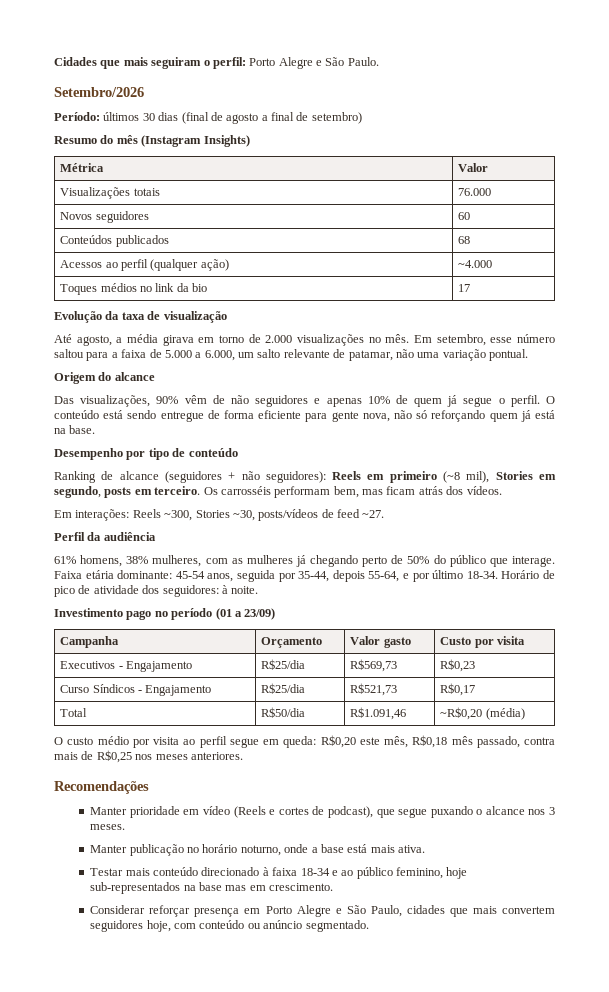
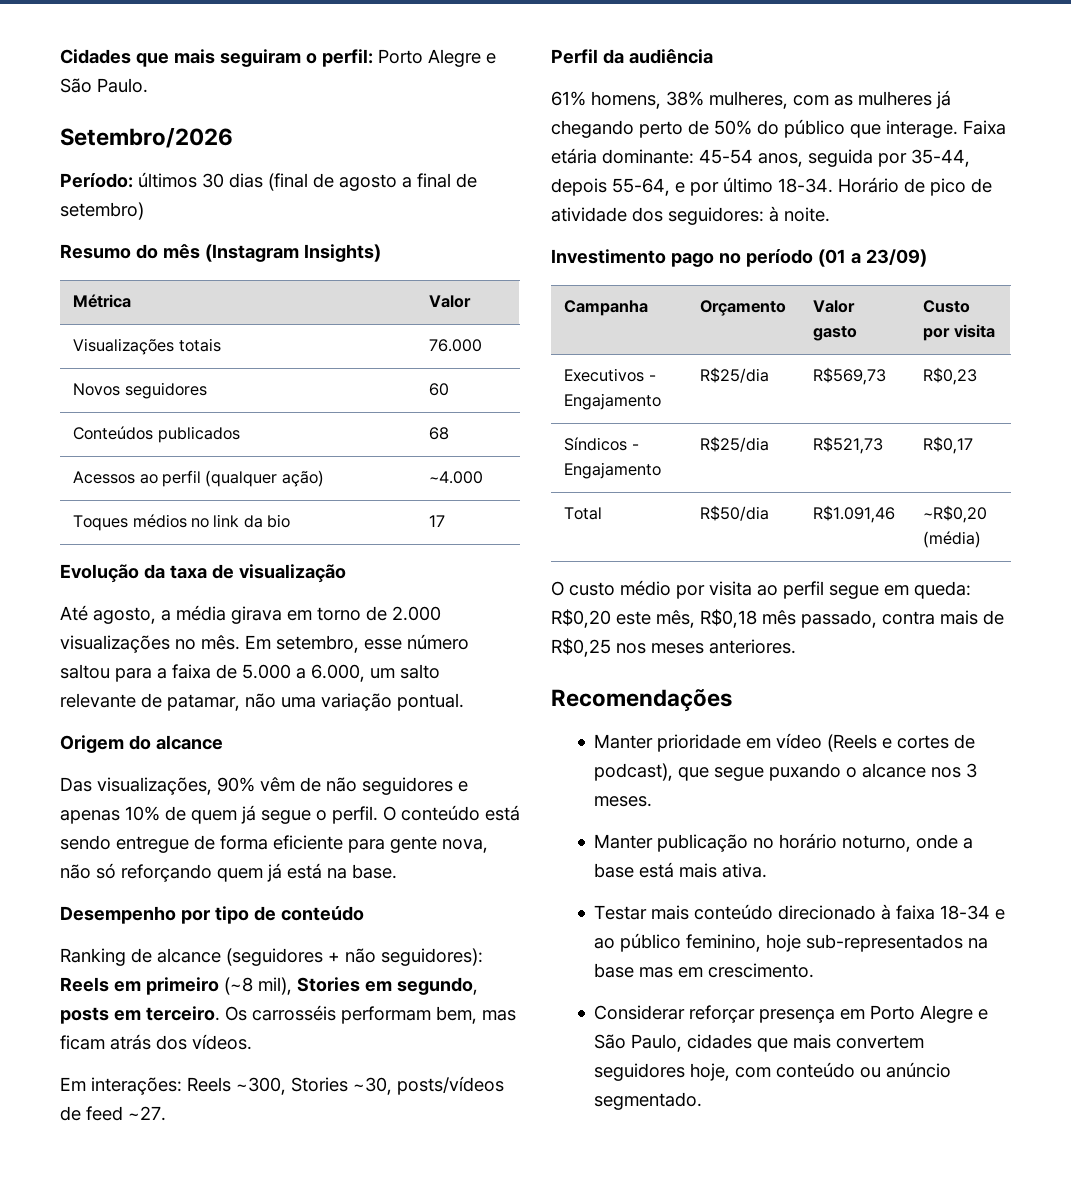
[60,685,90,693] Curso -> (978, 376) none

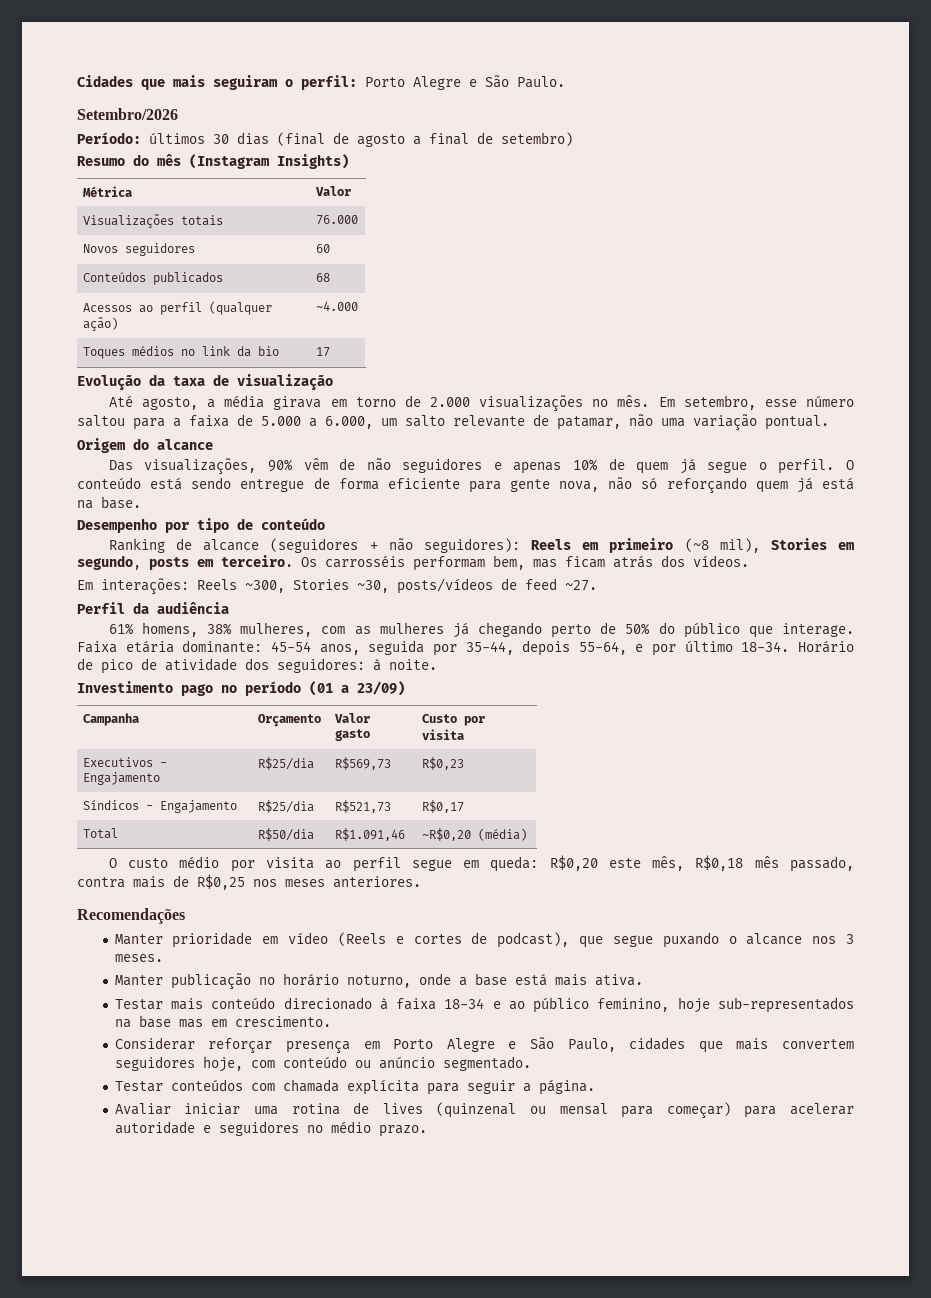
(703, 1101) none -> [114,1079,595,1095] [114,1102,854,1119] [114,1121,427,1137] // Testar conteúdos com chamada explícita para seguir a página. // Avaliar iniciar uma rotina de lives (quinzenal ou mensal para começar) para acelerar autoridade e seguidores no médio prazo.

